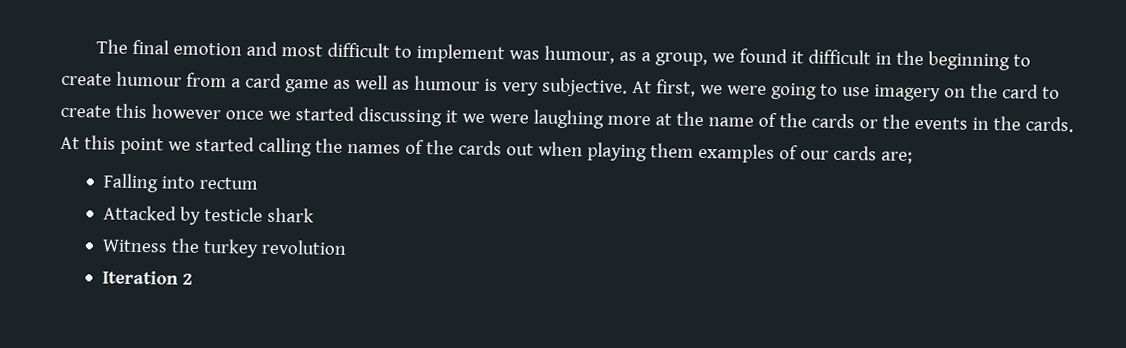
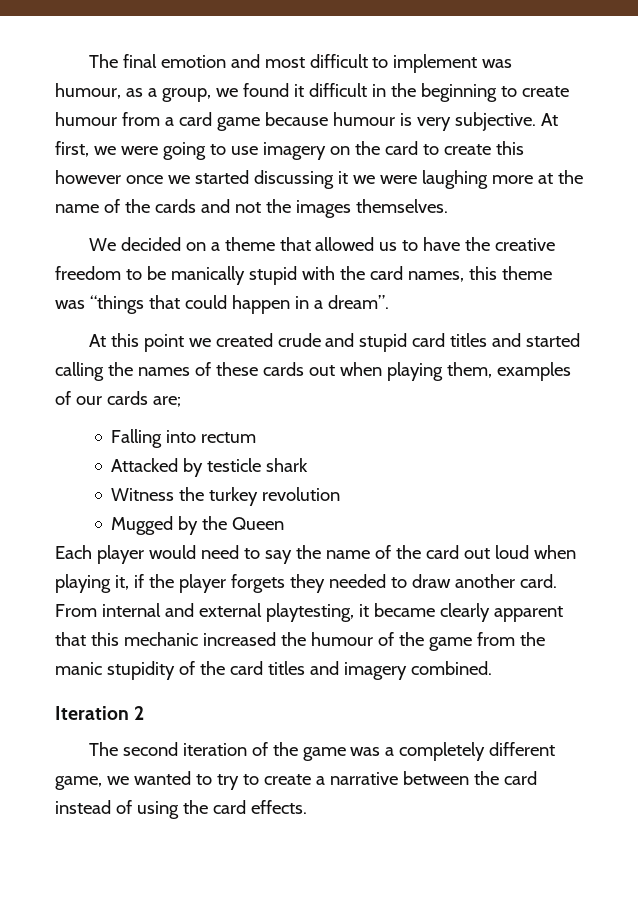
[332,75,410,90] as well as -> [264,112,328,126] because
[858,114,1074,133] [60,135,191,155] or the events in the cards. At this point we -> [200,199,448,218] [88,237,556,251] [55,266,552,285] [55,295,389,314] [88,333,522,352] and not the images themselves. // We decided on a theme that allowed us to have the creative freedom to be manically stupid with the card names, this theme was “things that could happen in a dream”. // At this point we created crude and stupid card titles and
[425,140,454,155] the -> [215,362,258,376] these
[649,143,694,158] them -> [446,362,492,378] them,
[101,270,193,285] Iteration 2 -> [111,516,285,535] [55,545,576,564] [55,574,557,593] [55,603,563,622] [55,632,545,651] [55,661,492,680] [55,706,145,720] [88,742,556,761] [55,771,537,790] [55,800,307,819] Mugged by the Queen // Each player would need to say the name of the card out loud when playing it, if the player forgets they needed to draw another card. From internal and external playtesting, it became clearly apparent that this mechanic increased the humour of the game from the manic stupidity of the card titles and imagery combined. // Iteration 2 // The second iteration of the game was a completely different game, we wanted to try to create a narrative between the card instead of using the card effects.

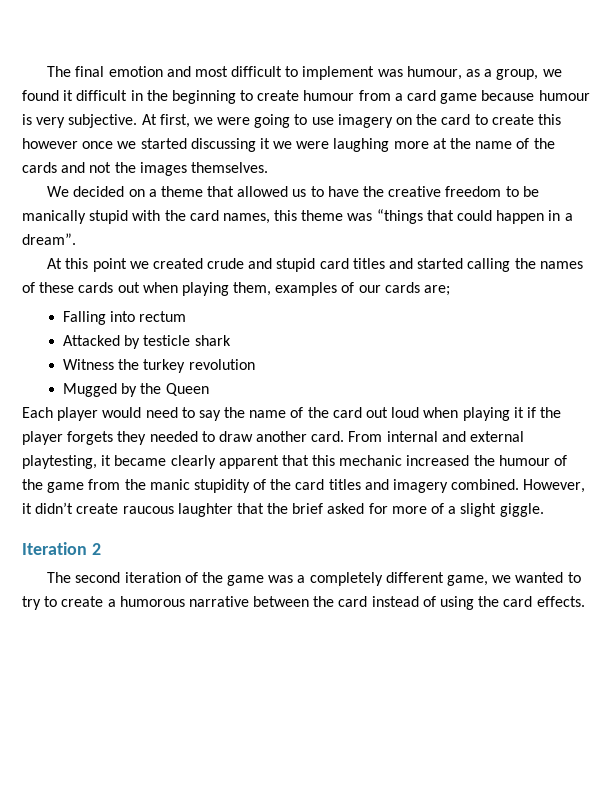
[114,575,129,590] it, -> [513,407,524,418] it
(492, 668) none -> [523,479,586,493] [22,502,544,517] However, it didn’t create raucous laughter that the brief asked for more of a slight giggle.
(325, 780) none -> [119,596,185,607] humorous

